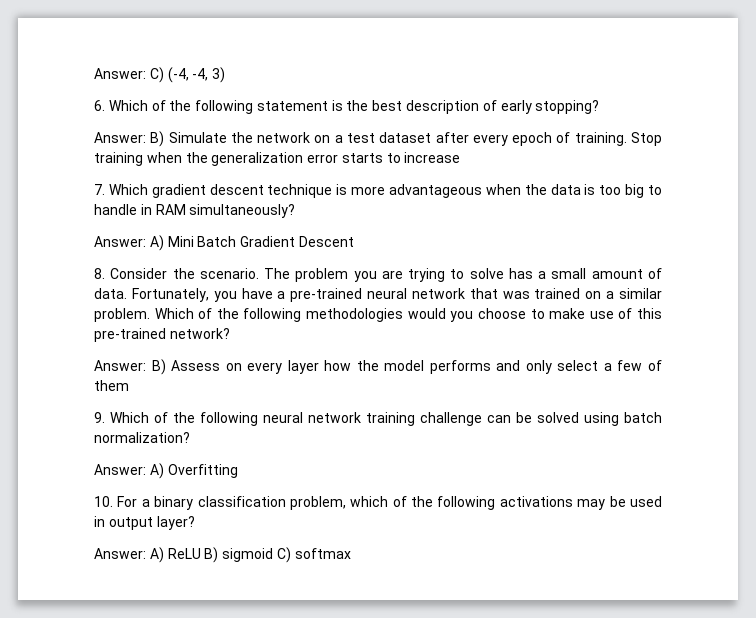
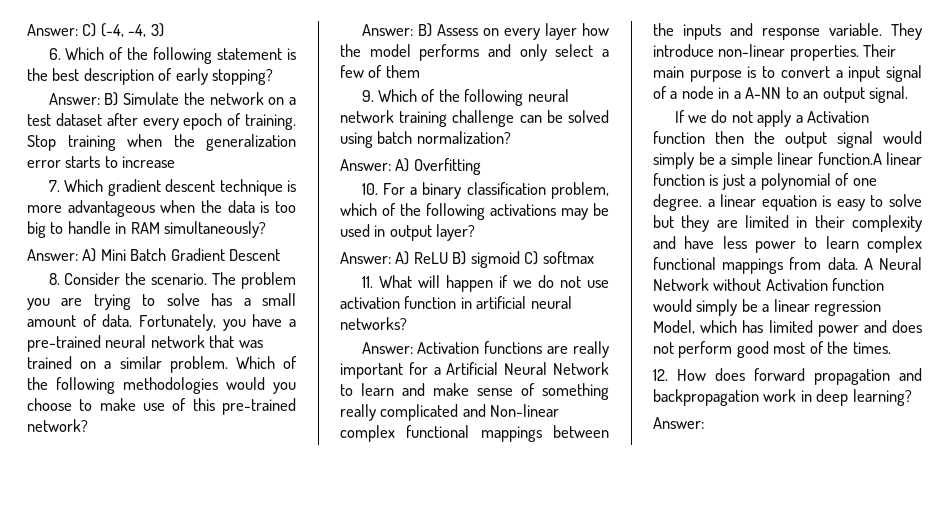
(351, 553) none -> [361,275,609,292] [340,296,572,309] [340,317,407,330] [361,341,609,358] [340,362,609,379] [340,383,609,400] [340,404,560,421] [340,425,609,442] [653,23,922,40] [653,44,897,61] [653,65,922,82] [653,86,909,103] [674,110,870,127] [653,131,922,148] [653,152,922,169] [653,173,877,190] [653,194,922,211] [653,215,922,232] [653,236,922,253] [653,257,922,274] [653,278,885,291] [653,299,882,316] [653,320,922,337] [653,341,891,358] [653,368,922,385] [653,389,912,406] [653,417,704,429] // 11. What will happen if we do not use activation function in artificial neural networks? // Answer: Activation functions are really important for a Artificial Neural Network to learn and make sense of something really complicated and Non-linear complex functional mappings between the inputs and response variable. They introduce non-linear properties. Their main purpose is to convert a input signal of a node in a A-NN to an output signal. // If we do not apply a Activation function then the output signal would simply be a simple linear function.A linear function is just a polynomial of one degree. a linear equation is easy to solve but they are limited in their complexity and have less power to learn complex functional mappings from data. A Neural Network without Activation function would simply be a linear regression Model, which has limited power and does not perform good most of the times. // 12. How does forward propagation and backpropagation work in deep learning? // Answer:

